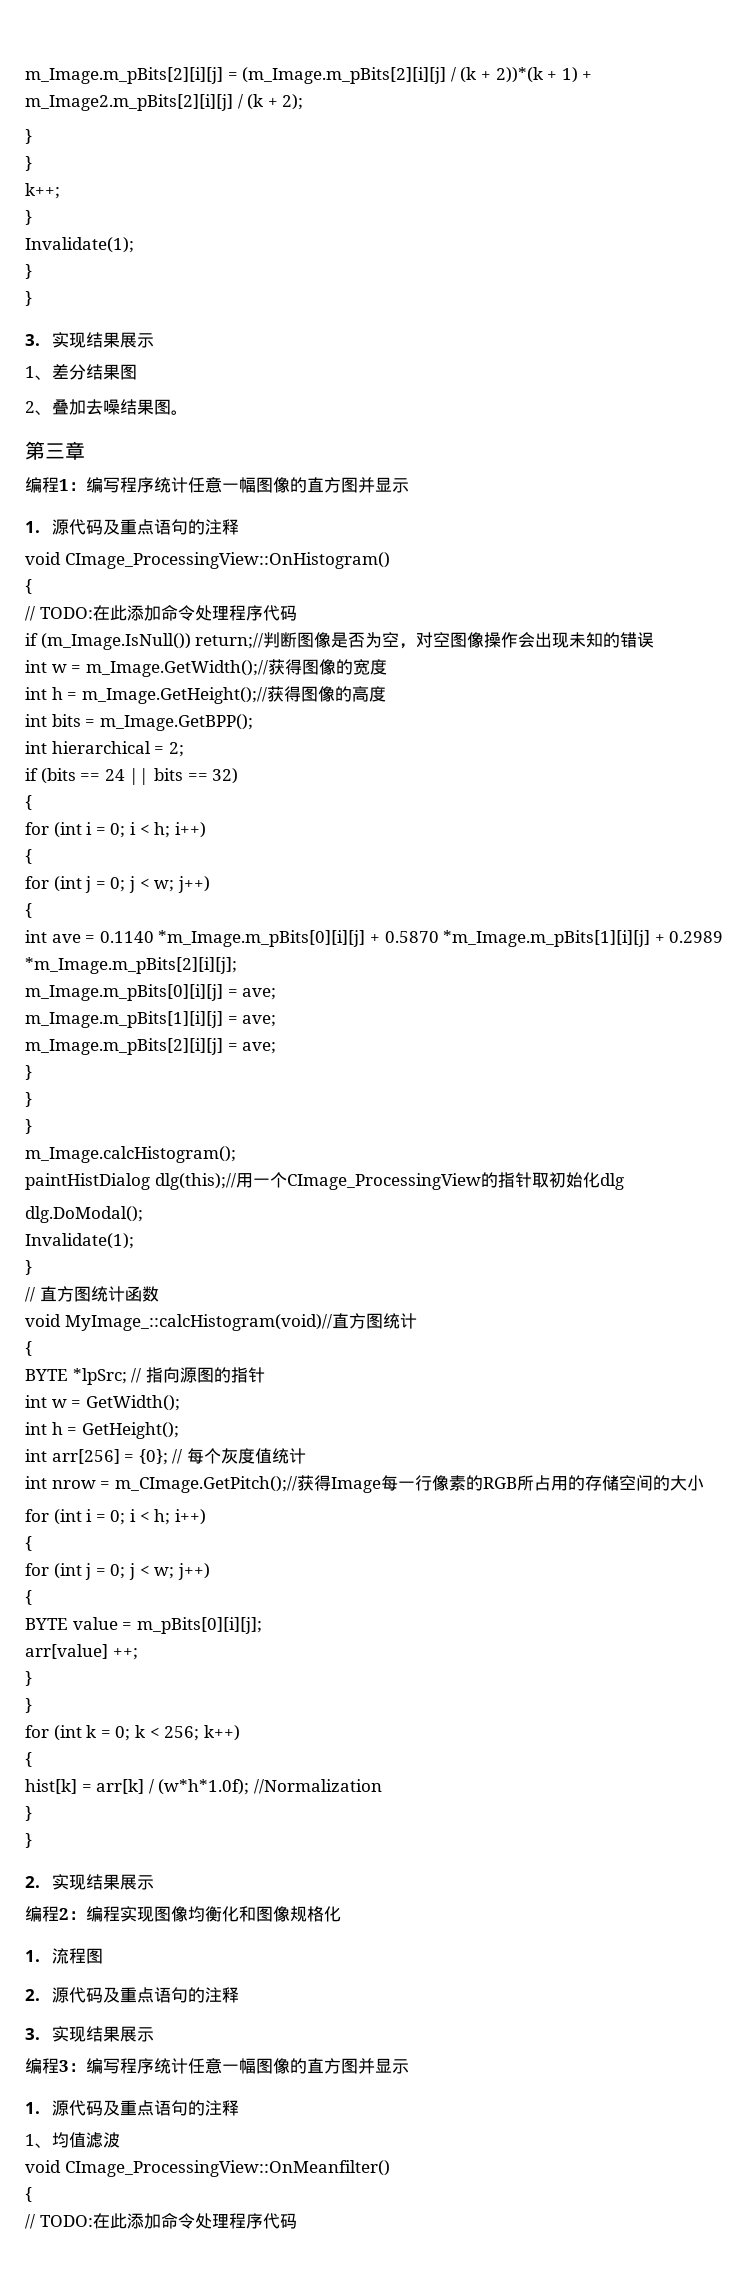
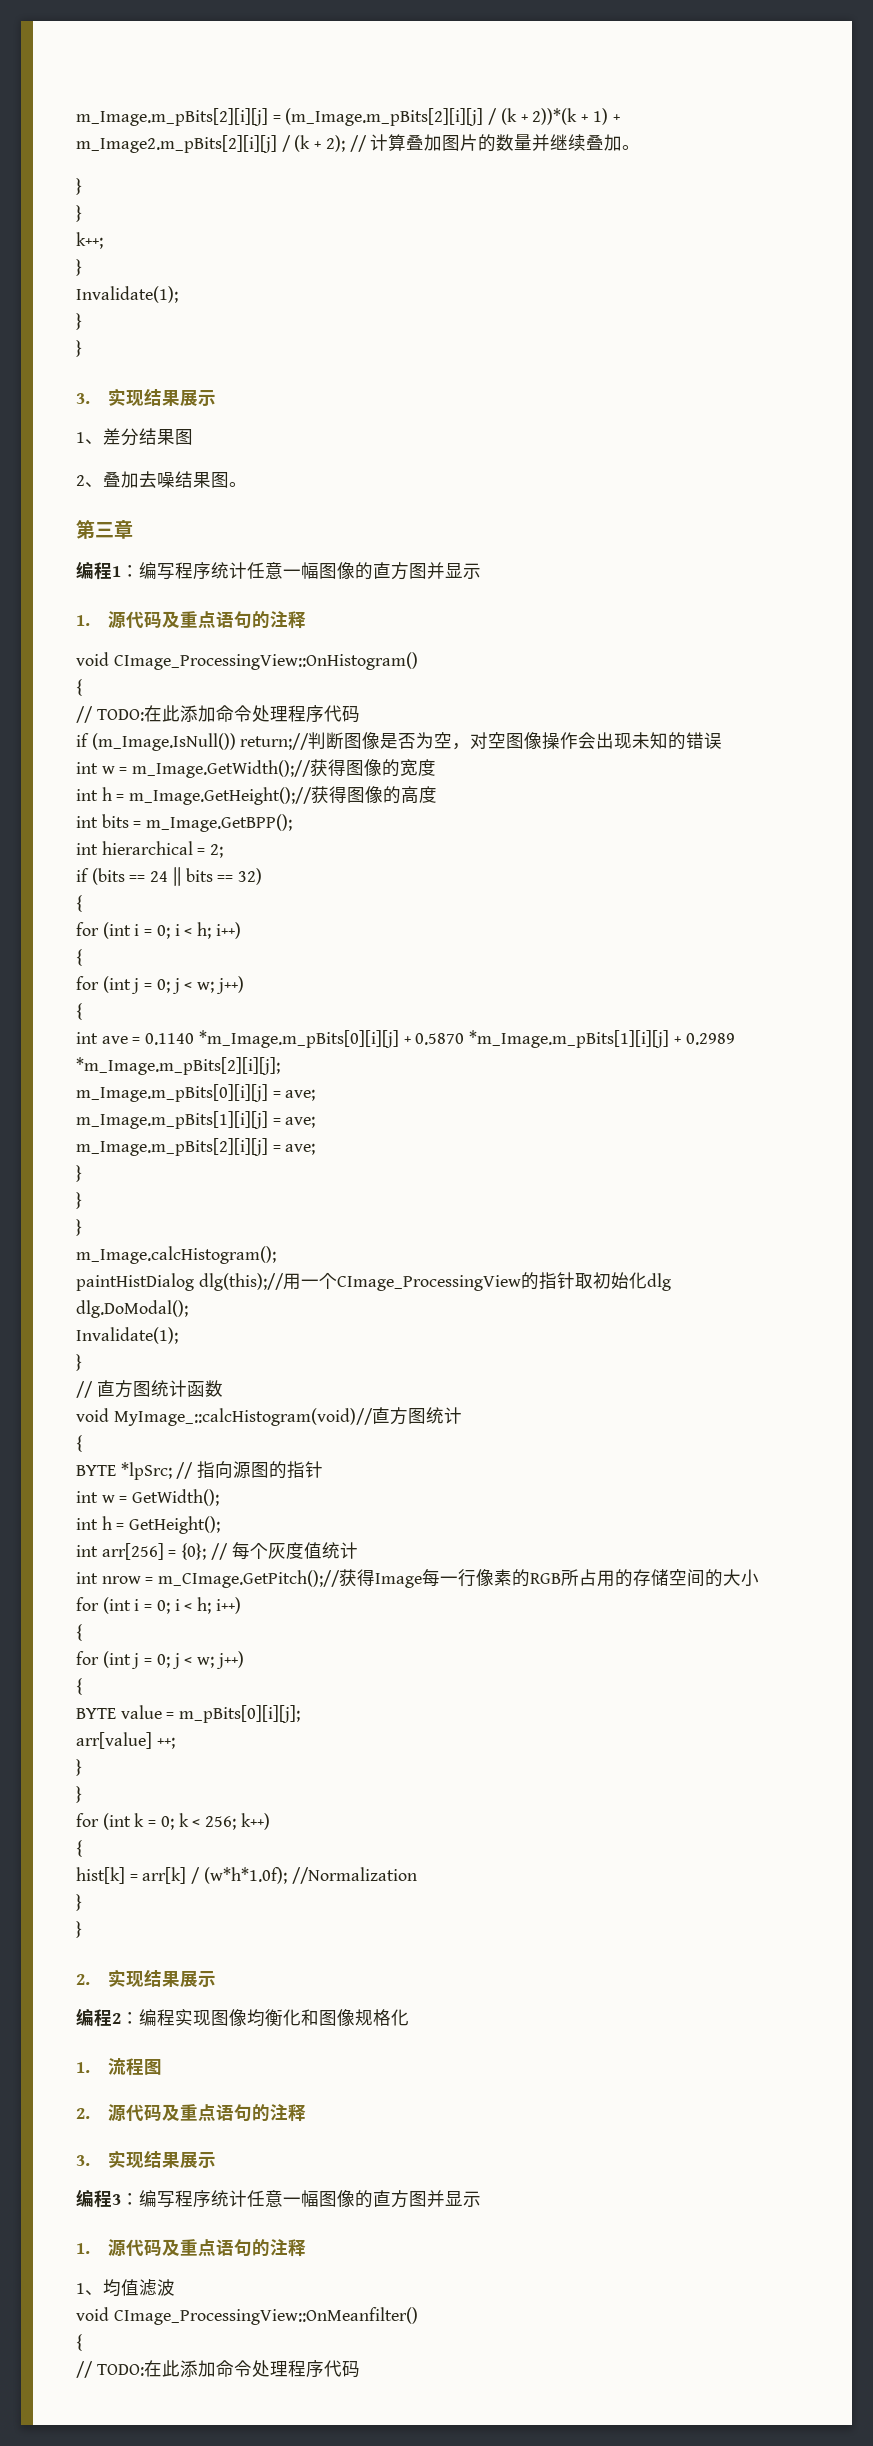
(304, 102) none -> [349,134,641,152] // 计算叠加图片的数量并继续叠加。

